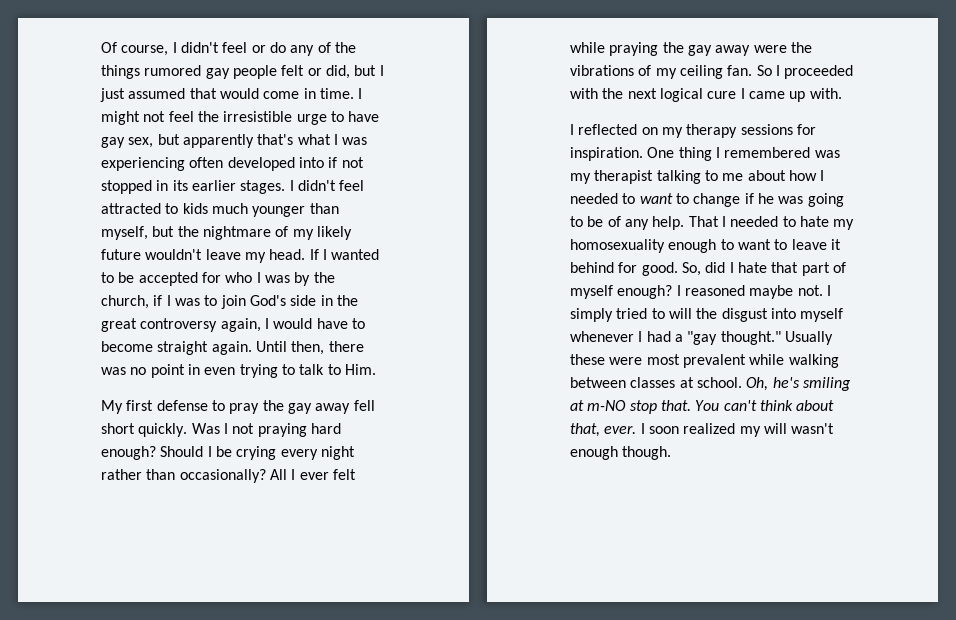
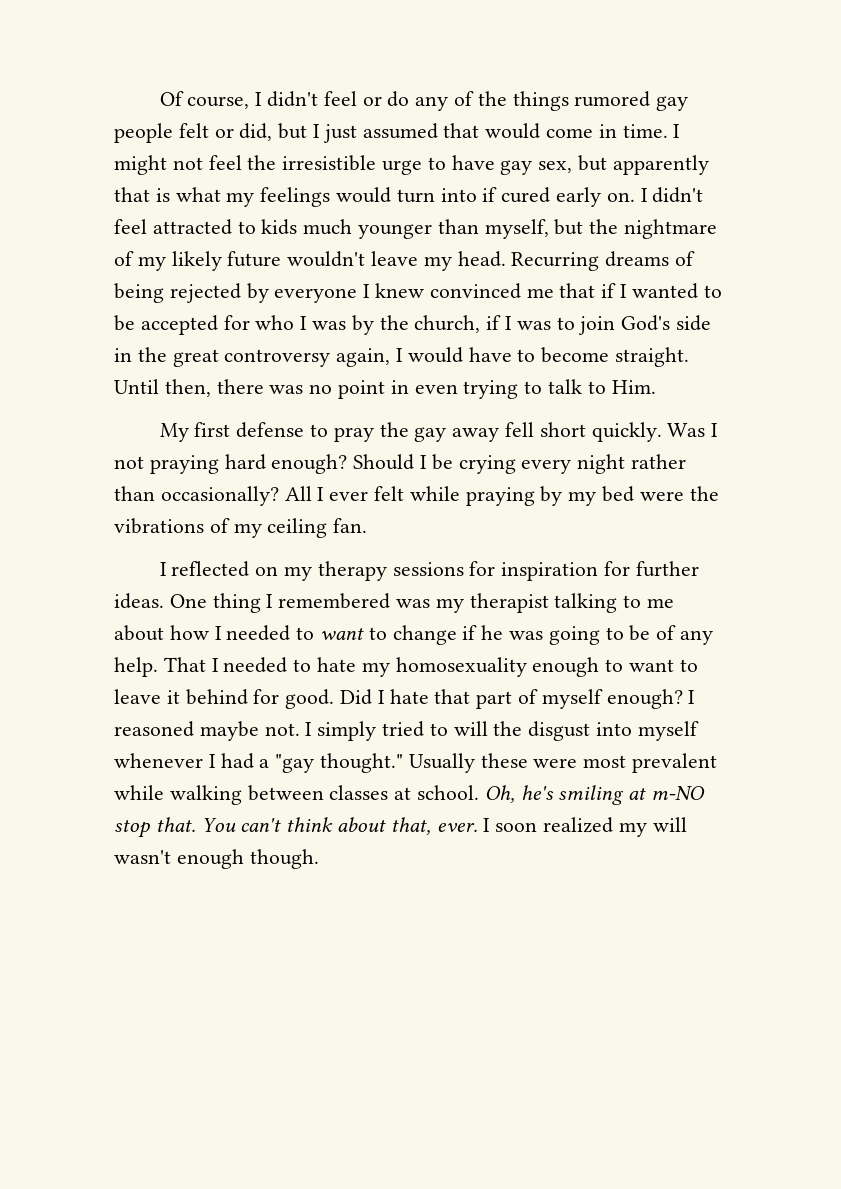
[257,134,368,145] [101,157,364,171] [101,180,286,194] that's what I was experiencing often developed into if not stopped in its earlier stages. -> [114,187,635,207] that is what my feelings would turn into if cured early on.
[309,249,319,260] If -> [511,251,696,271] [114,283,617,303] Recurring dreams of being rejected by everyone I knew convinced me that if
[157,341,252,355] straight again. -> [615,347,690,367] straight.
[662,42,751,56] the gay away -> [540,486,635,506] by my bed
[756,65,854,79] [570,88,842,102] So I proceeded with the next logical cure I came up with. -> (368, 525) none
[570,147,643,161] inspiration. -> [501,561,699,581] [114,593,164,609] inspiration for further ideas.
[681,262,726,276] So, did -> [340,689,373,705] Did

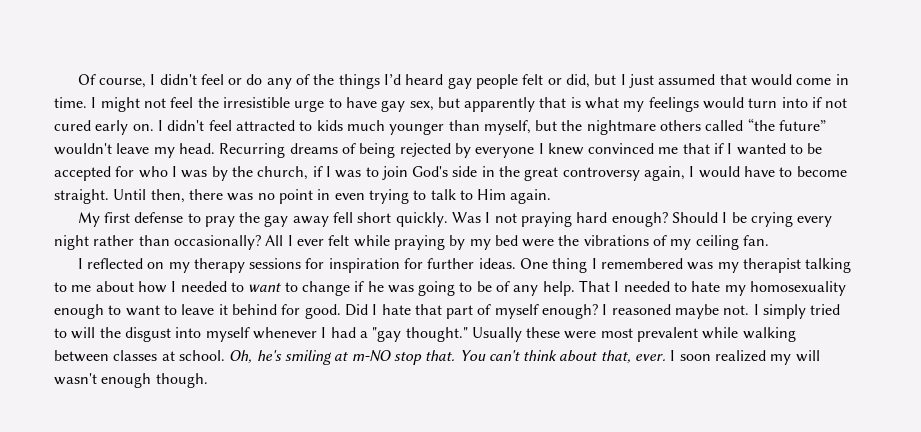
[574,91,651,107] rumored -> [384,74,444,85] I’d heard
(498, 194) none -> [825,98,848,108] not
[114,251,282,271] of my likely future -> [660,118,827,131] others called “the future”
[611,380,656,394] Him. -> [477,189,552,204] Him again.

